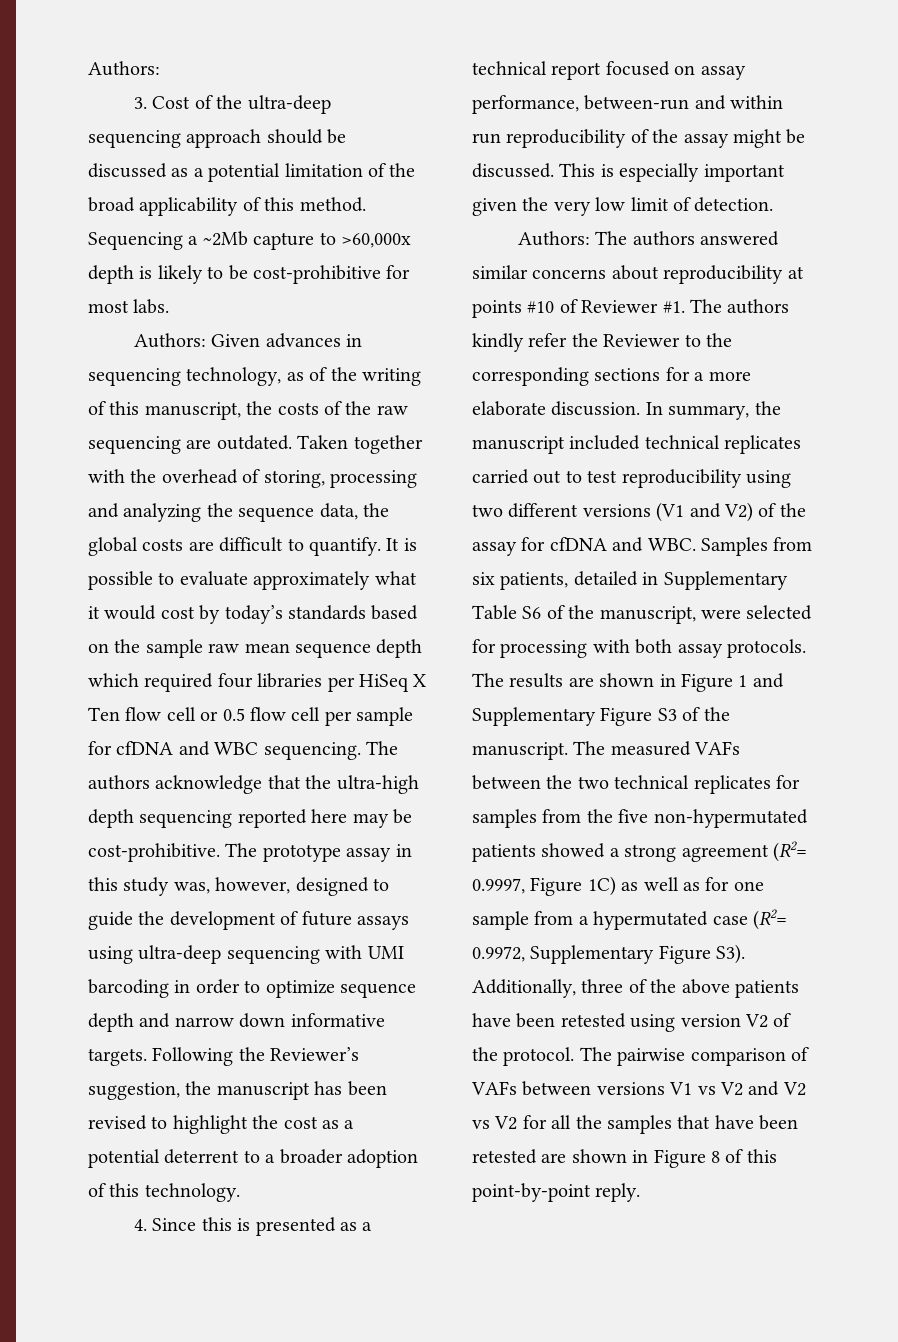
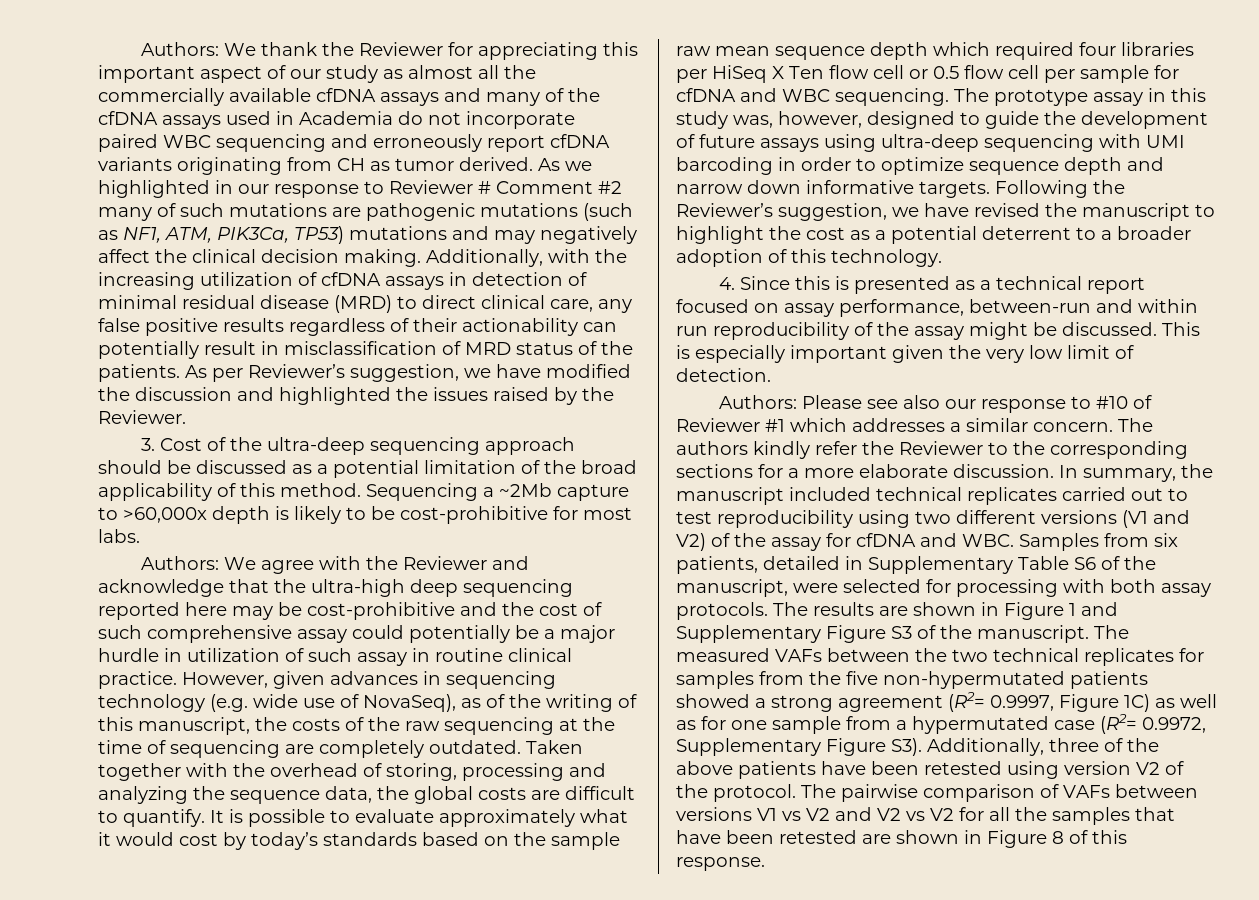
[88,61,160,76] Authors: -> [141,42,639,60] [98,65,536,83] [98,88,600,106] [98,111,575,129] [98,134,610,152] [98,157,592,175] [98,180,622,198] [98,203,633,221] [98,226,637,244] [98,249,627,267] [98,272,587,290] [98,295,632,313] [98,318,617,336] [98,341,633,359] [98,364,631,382] [98,387,614,405] [98,410,186,424] Authors: We thank the Reviewer for appreciating this important aspect of our study as almost all the commercially available cfDNA assays and many of the cfDNA assays used in Academia do not incorporate paired WBC sequencing and erroneously report cfDNA variants originating from CH as tumor derived. As we highlighted in our response to Reviewer # Comment #2 many of such mutations are pathogenic mutations (such as NF1, ATM, PIK3Ca, TP53) mutations and may negatively affect the clinical decision making. Additionally, with the increasing utilization of cfDNA assays in detection of minimal residual disease (MRD) to direct clinical care, any false positive results regardless of their actionability can potentially result in misclassification of MRD status of the patients. As per Reviewer’s suggestion, we have modified the discussion and highlighted the issues raised by the Reviewer.
[211,333,363,348] [88,367,282,386] Given advances in sequencing technology, -> [224,556,530,574] [98,579,573,597] [98,602,602,620] [98,625,615,643] [98,648,572,666] [98,671,556,689] [98,694,456,712] We agree with the Reviewer and acknowledge that the ultra-high deep sequencing reported here may be cost-prohibitive and the cost of such comprehensive assay could potentially be a major hurdle in utilization of such assay in routine clinical practice. However, given advances in sequencing technology (e.g. wide use of NovaSeq),
[186,439,212,449] are -> [559,717,615,731] [98,740,424,758] at the time of sequencing are completely
[88,775,419,794] [88,809,412,828] [88,843,258,862] authors acknowledge that the ultra-high depth sequencing reported here may be cost-prohibitive. The -> (989, 95) none
[185,1081,387,1100] [88,1115,147,1130] the manuscript has been revised -> [892,203,1190,221] we have revised the manuscript
[595,231,780,246] [472,265,804,284] [472,299,685,318] The authors answered similar concerns about reproducibility at points #10 of Reviewer #1. -> [802,395,1153,413] [676,418,1113,432] Please see also our response to #10 of Reviewer #1 which addresses a similar concern.
[472,1183,641,1202] point-by-point reply. -> [676,857,765,871] response.

